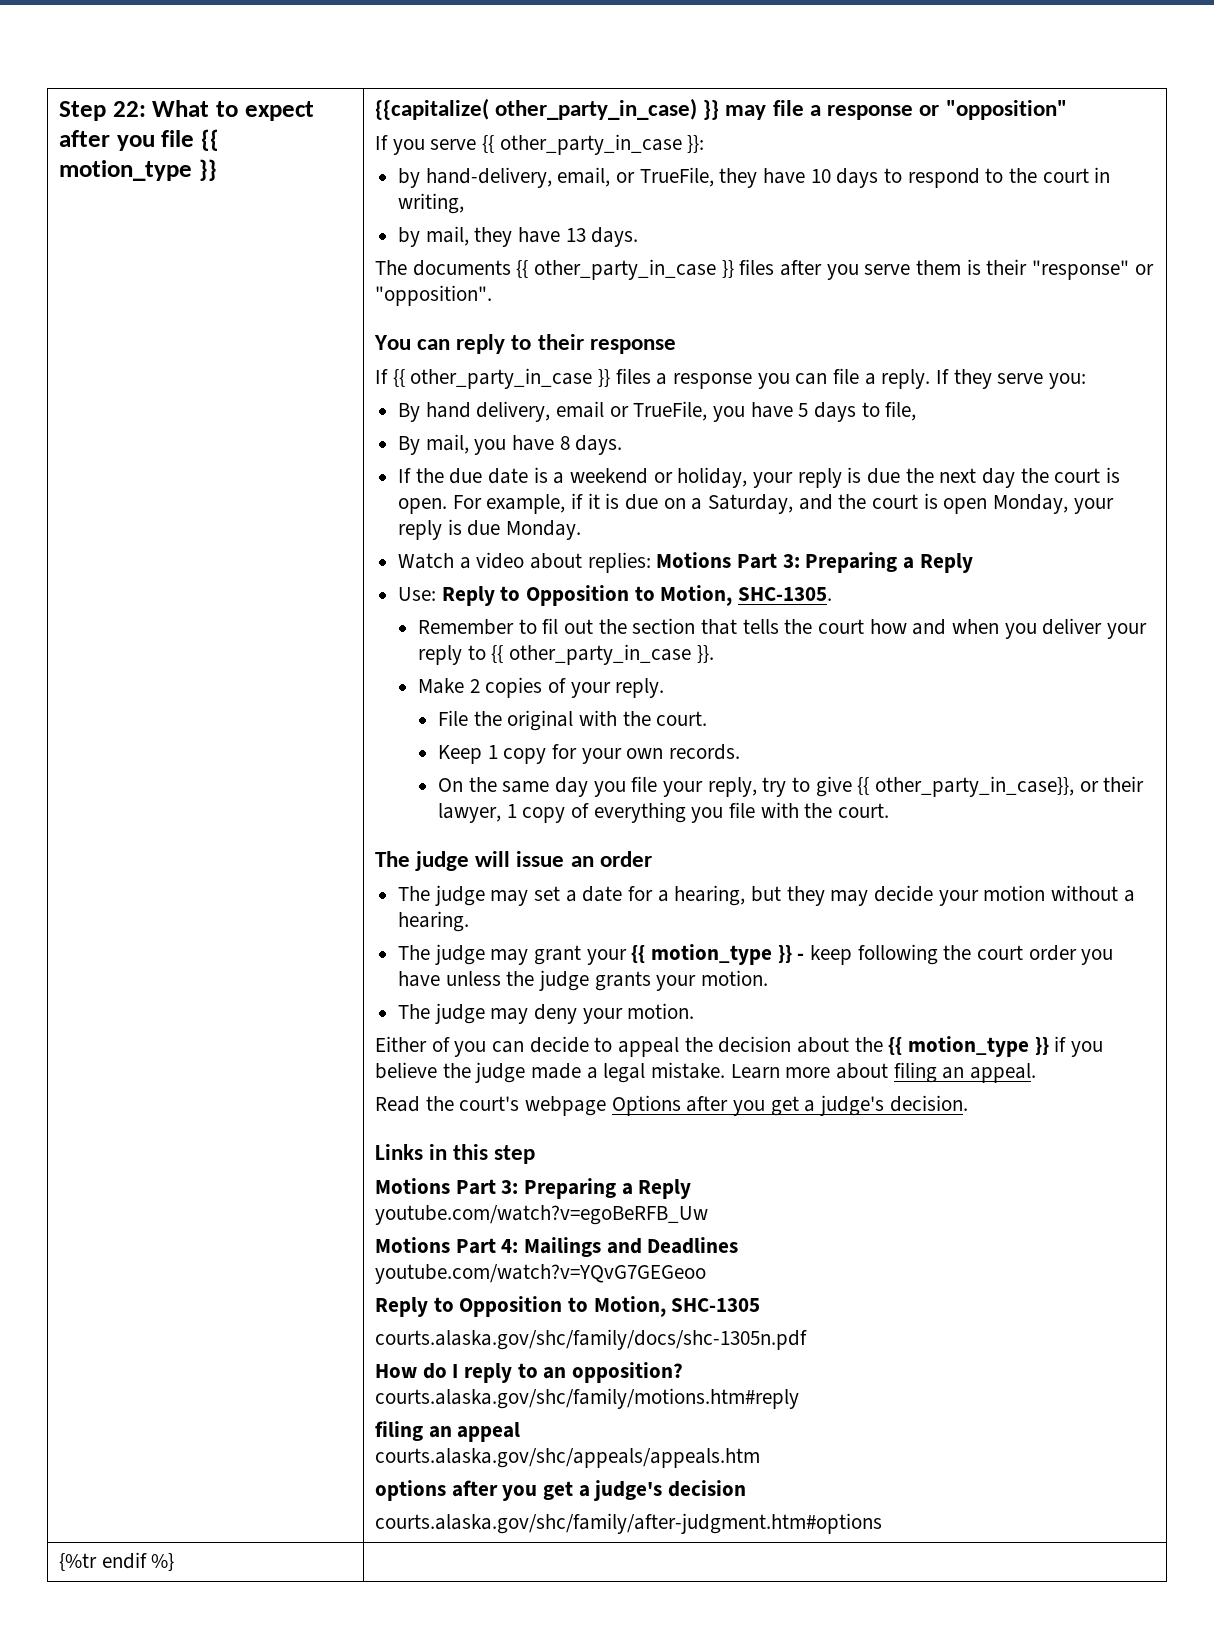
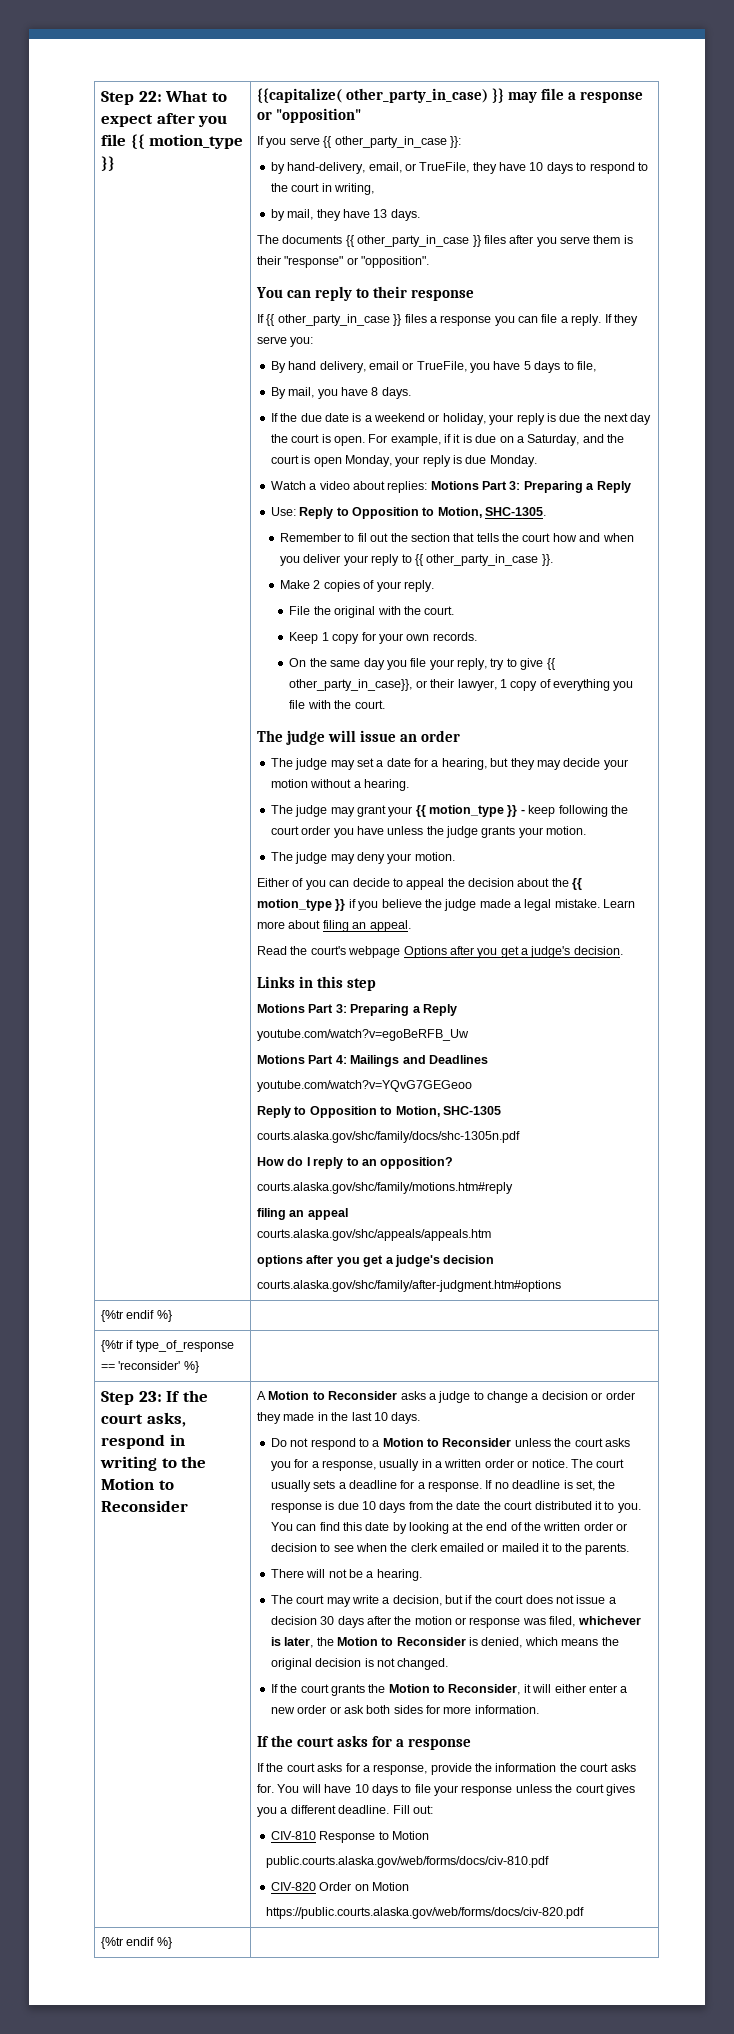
(175, 1562) none -> [101,1340,234,1352] [101,1361,199,1373] [101,1390,208,1405] [101,1412,186,1427] [101,1434,185,1449] [100,1456,207,1471] [101,1478,174,1490] [101,1500,189,1512] [257,1391,635,1403] [257,1412,421,1424] [270,1438,630,1450] [270,1459,625,1471] [270,1480,616,1492] [270,1501,641,1513] [270,1522,628,1534] [270,1543,630,1555] [270,1569,422,1581] [270,1595,616,1607] [270,1616,641,1628] [270,1637,619,1648] [270,1658,449,1670] [270,1684,628,1696] [270,1705,539,1714] [257,1735,471,1750] [257,1763,636,1775] [257,1784,635,1796] [257,1805,433,1817] [270,1831,429,1843] [266,1856,550,1868] [270,1882,409,1891] [266,1907,585,1919] [101,1937,172,1949] // {%tr if type_of_response == 'reconsider' %} | // Step 23: If the court asks, respond in writing to the Motion to Reconsider | A Motion to Reconsider asks a judge to change a decision or order they made in the last 10 days. // Do not respond to a Motion to Reconsider unless the court asks you for a response, usually in a written order or notice. The court usually sets a deadline for a response. If no deadline is set, the response is due 10 days from the date the court distributed it to you. You can find this date by looking at the end of the written order or decision to see when the clerk emailed or mailed it to the parents. // There will not be a hearing. // The court may write a decision, but if the court does not issue a decision 30 days after the motion or response was filed, whichever is later, the Motion to Reconsider is denied, which means the original decision is not changed. // If the court grants the Motion to Reconsider, it will either enter a new order or ask both sides for more information. // If the court asks for a response // If the court asks for a response, provide the information the court asks for. You will have 10 days to file your response unless the court gives you a different deadline. Fill out: // CIV-810 Response to Motion // public.courts.alaska.gov/web/forms/docs/civ-810.pdf // CIV-820 Order on Motion // https://public.courts.alaska.gov/web/forms/docs/civ-820.pdf // {%tr endif %} |

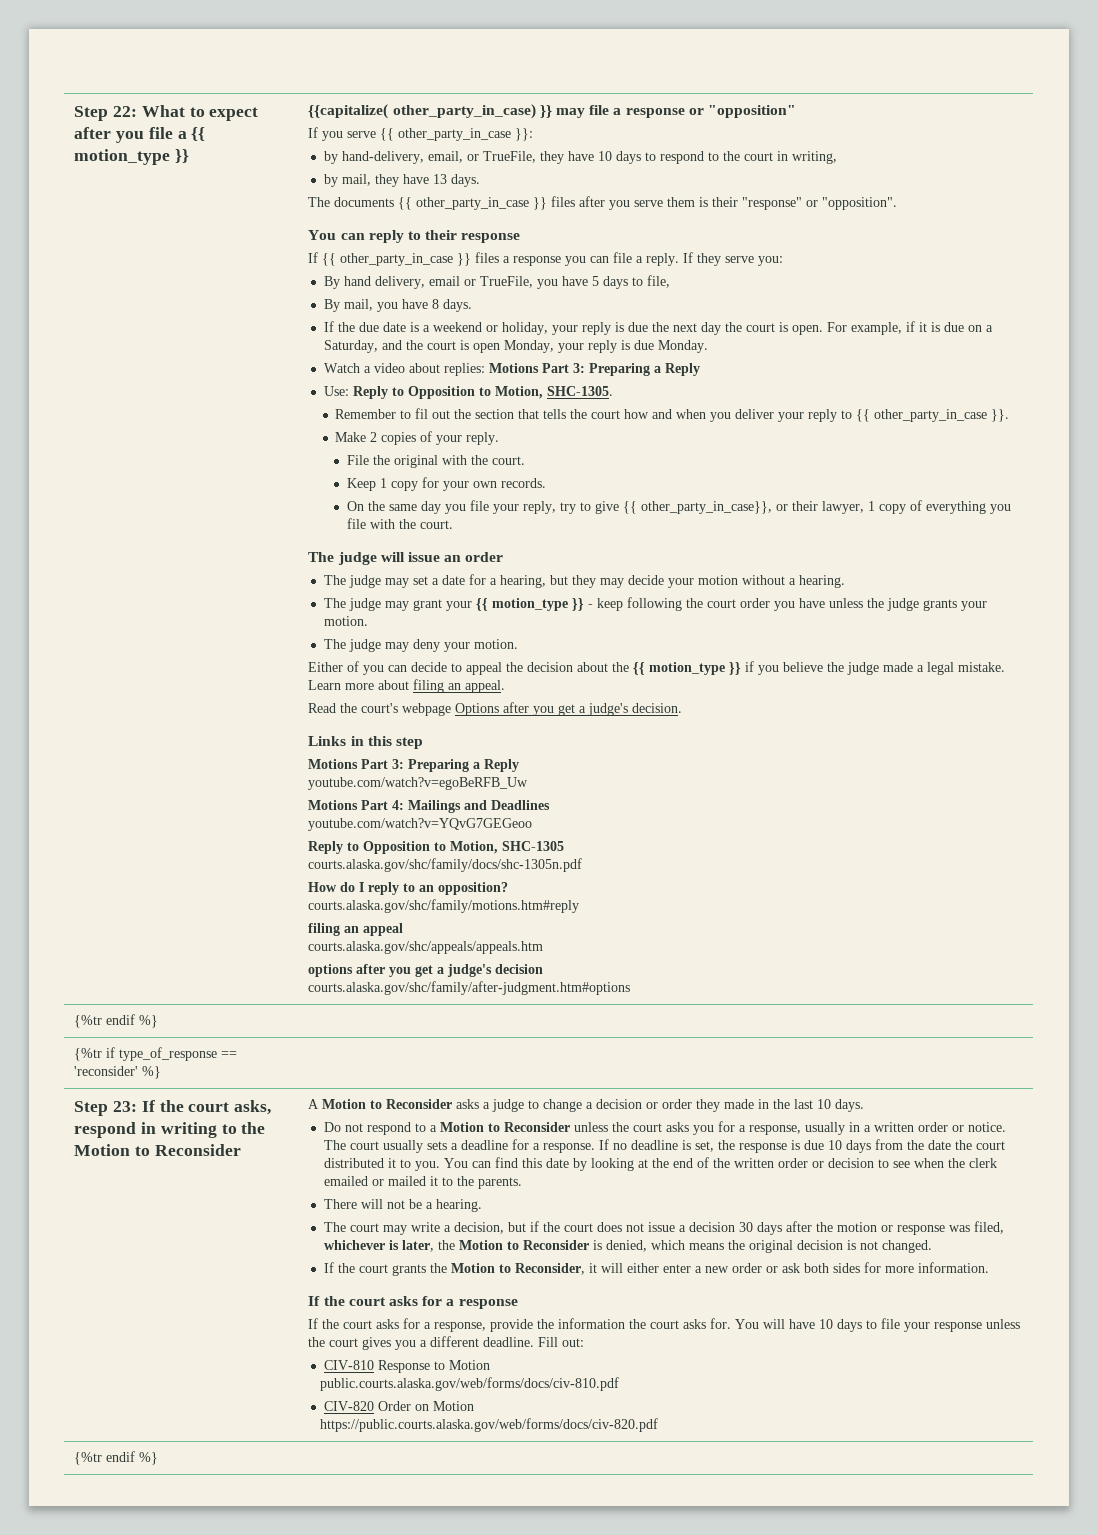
(127, 140) none -> [177,131,187,139] a

